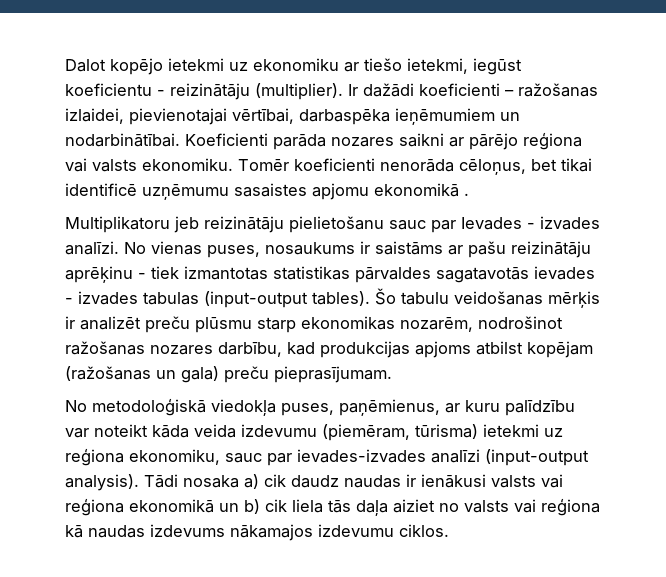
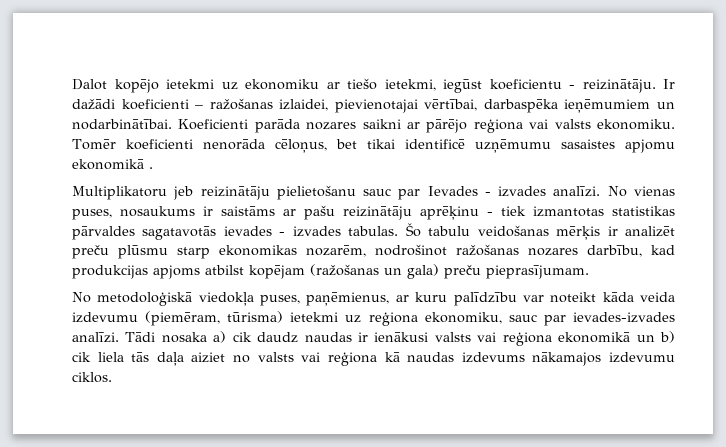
[170,83,343,100] reizinātāju (multiplier). -> [582,79,656,93] reizinātāju.
[143,291,370,308] tabulas (input-output tables). -> [348,226,399,236] tabulas.
[431,449,589,466] [65,474,139,491] analīzi (input-output analysis). -> [72,332,119,343] analīzi.

